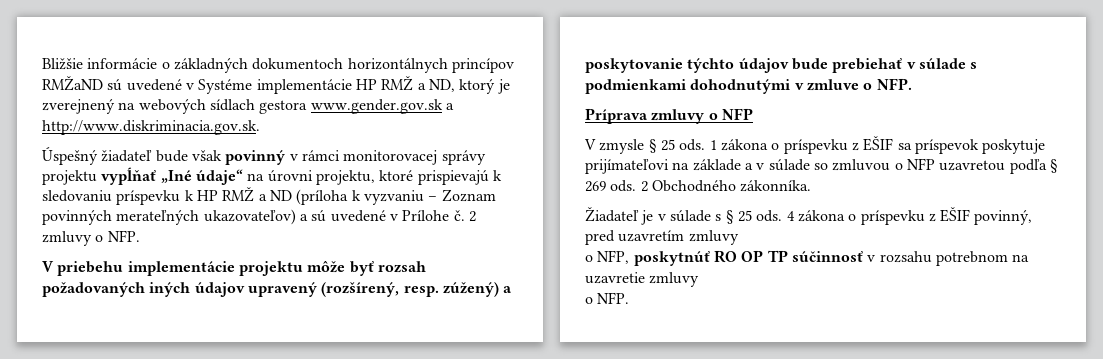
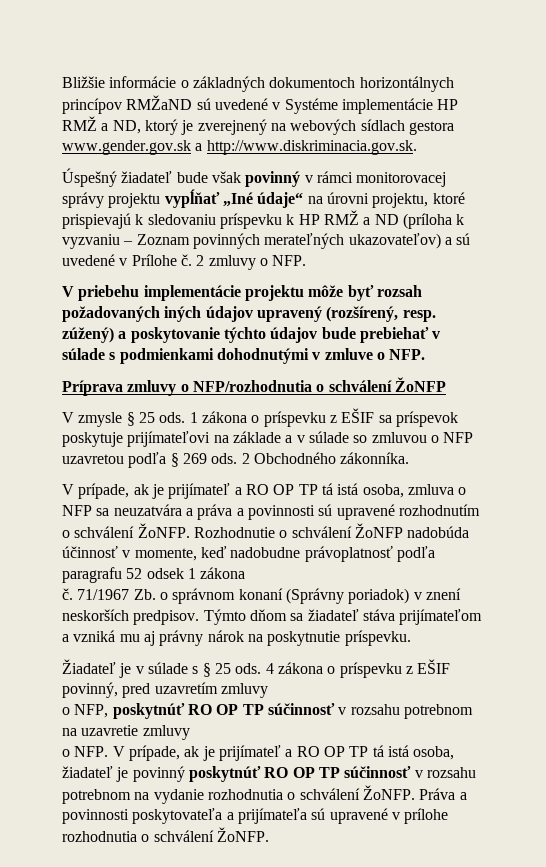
[721,108,753,120] NFP -> [192,377,446,392] NFP/rozhodnutia o schválení ŽoNFP
(812, 186) none -> [62,483,467,499] [62,504,480,520] [62,523,470,538] [62,546,435,562] [62,567,246,583] [62,588,461,604] [62,609,483,625] [62,630,411,646] // V prípade, ak je prijímateľ a RO OP TP tá istá osoba, zmluva o NFP sa neuzatvára a práva a povinnosti sú upravené rozhodnutím o schválení ŽoNFP. Rozhodnutie o schválení ŽoNFP nadobúda účinnosť v momente, keď nadobudne právoplatnosť podľa paragrafu 52 odsek 1 zákona // č. 71/1967 Zb. o správnom konaní (Správny poriadok) v znení neskorších predpisov. Týmto dňom sa žiadateľ stáva prijímateľom a vzniká mu aj právny nárok na poskytnutie príspevku.
(630, 298) none -> [112,745,455,761] [62,766,476,782] [62,785,467,804] [62,808,449,824] [62,827,269,842] V prípade, ak je prijímateľ a RO OP TP tá istá osoba, žiadateľ je povinný poskytnúť RO OP TP súčinnosť v rozsahu potrebnom na vydanie rozhodnutia o schválení ŽoNFP. Práva a povinnosti poskytovateľa a prijímateľa sú upravené v prílohe rozhodnutia o schválení ŽoNFP.

